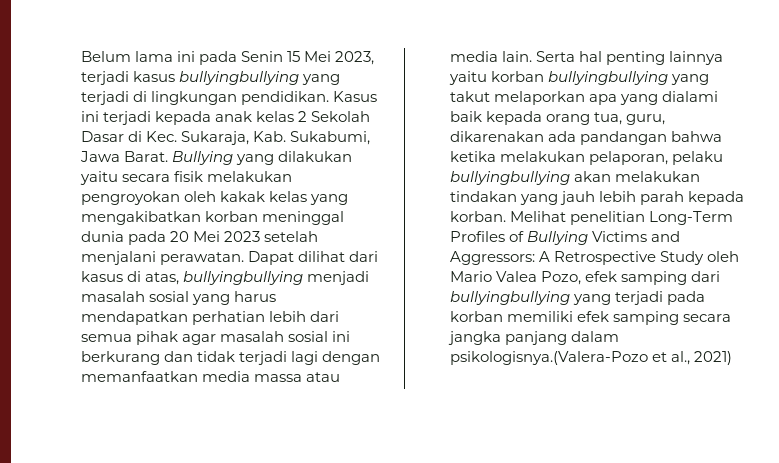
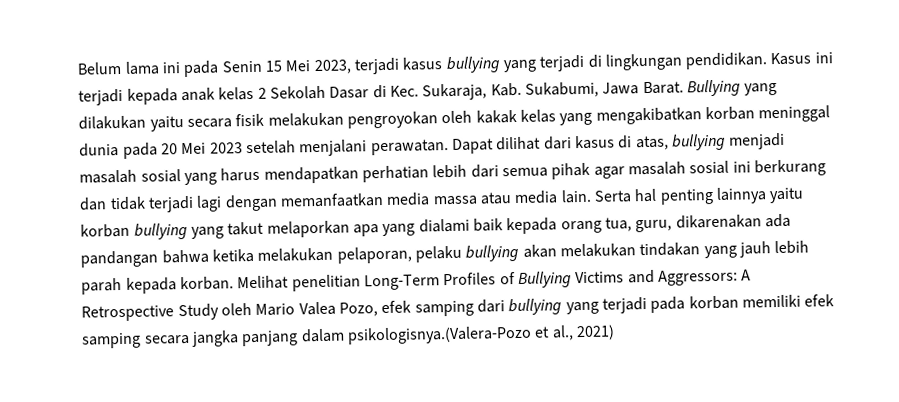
[178,71,299,85] bullyingbullying -> [445,56,501,74] bullying
[182,271,303,285] bullyingbullying -> [671,133,726,151] bullying
[547,71,668,85] bullyingbullying -> [133,222,188,240] bullying
[449,171,570,185] bullyingbullying -> [465,244,520,262] bullying
[449,291,570,305] bullyingbullying -> [508,298,563,316] bullying

